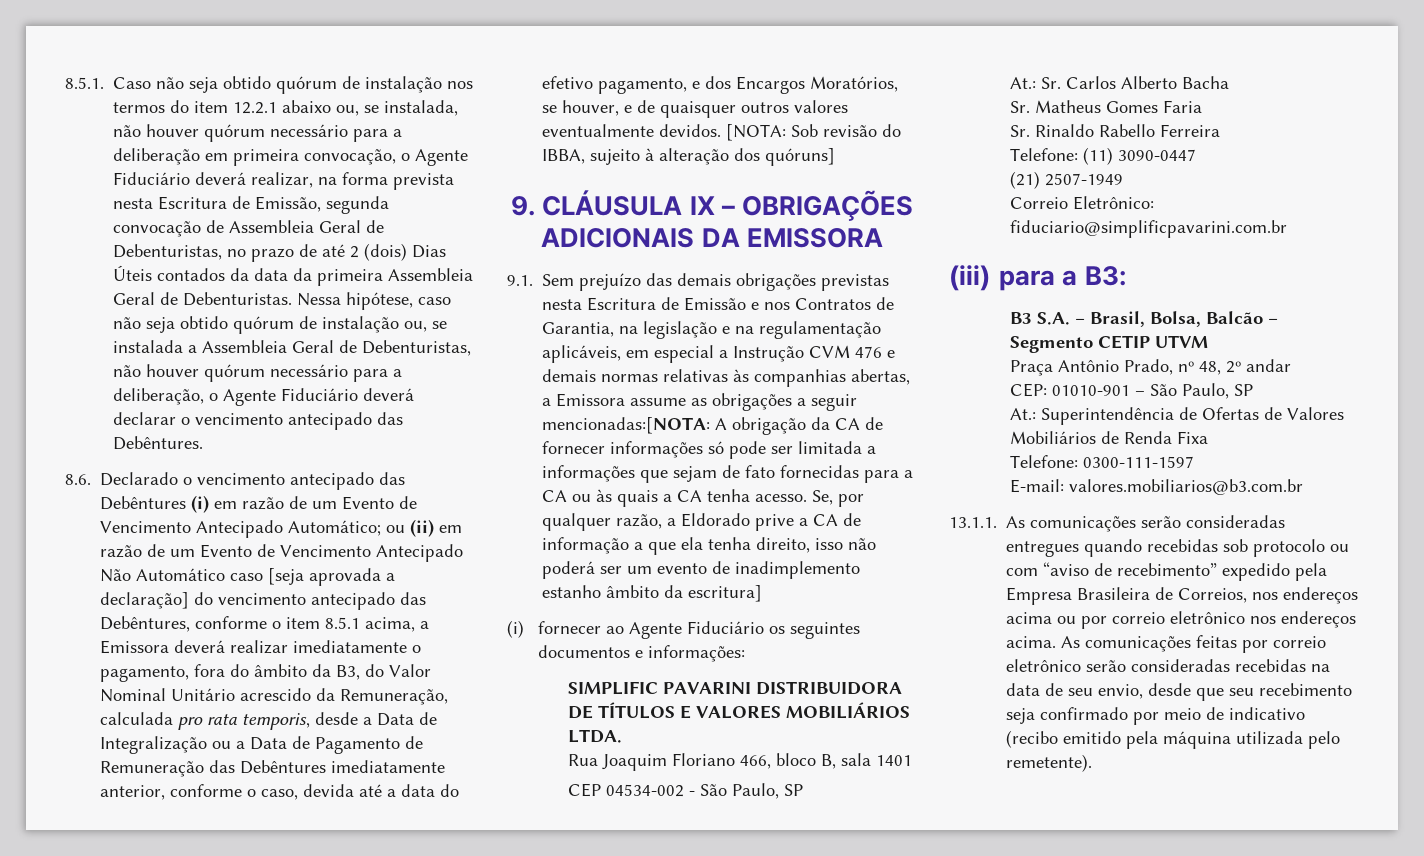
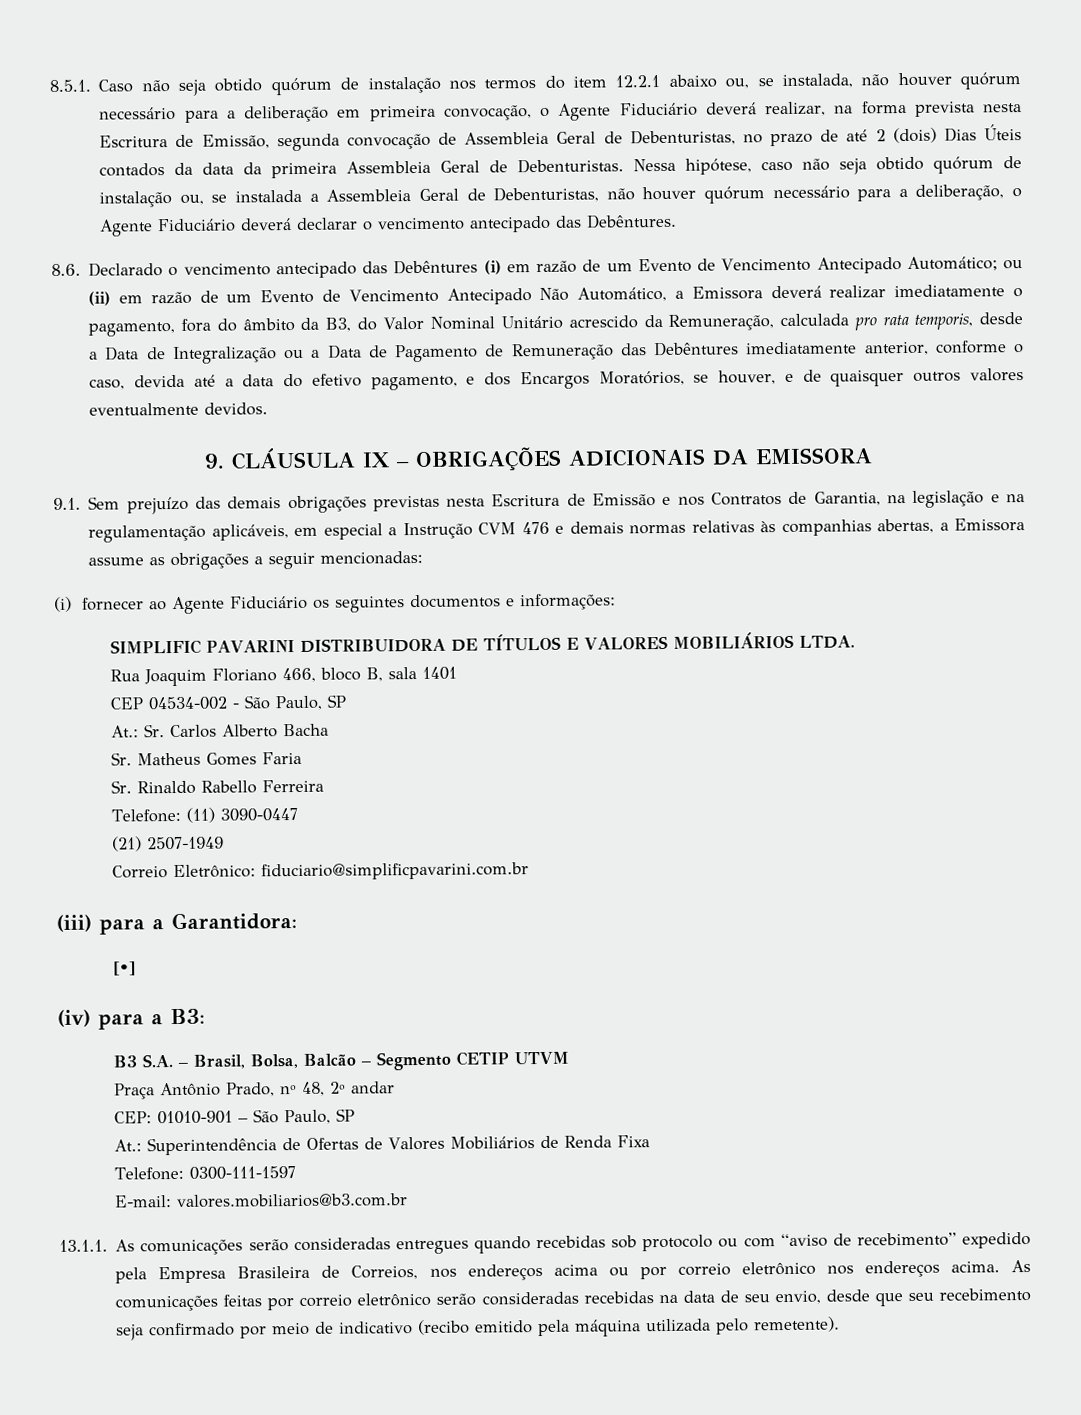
[136,568,396,586] [100,592,427,610] [100,616,416,632] Automático caso [seja aprovada a declaração] do vencimento antecipado das Debêntures, conforme o item 8.5.1 acima, -> [577,286,668,302] Automático,
[726,124,902,141] [542,148,836,166] [NOTA: Sob revisão do IBBA, sujeito à alteração dos quóruns] -> (269, 409) none
[542,417,884,435] [542,441,877,459] [542,465,914,483] [542,489,865,507] [542,513,862,531] [542,537,877,555] [542,561,861,579] [542,585,763,602] mencionadas:[NOTA: A obrigação da CA de fornecer informações só pode ser limitada a informações que sejam de fato fornecidas para a CA ou às quais a CA tenha acesso. Se, por qualquer razão, a Eldorado prive a CA de informação a que ela tenha direito, isso não poderá ser um evento de inadimplemento estanho âmbito da escritura] -> [320,550,424,565] mencionadas:
(1078, 278) none -> [171,911,298,931] [112,961,136,976] [57,1009,164,1030] Garantidora: // [•] // (iv) para a

